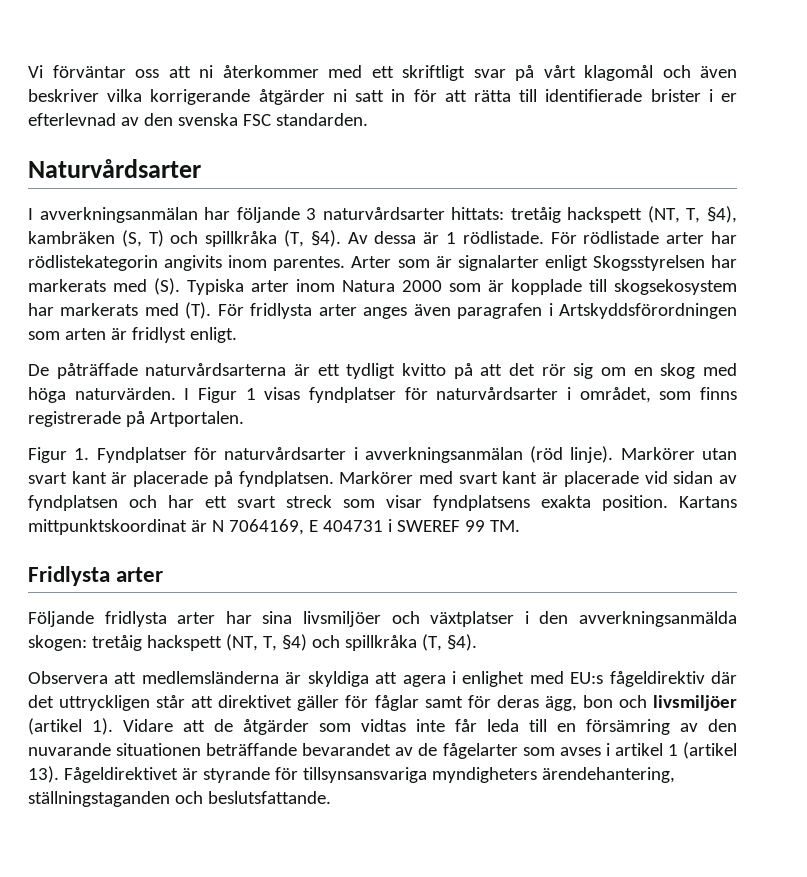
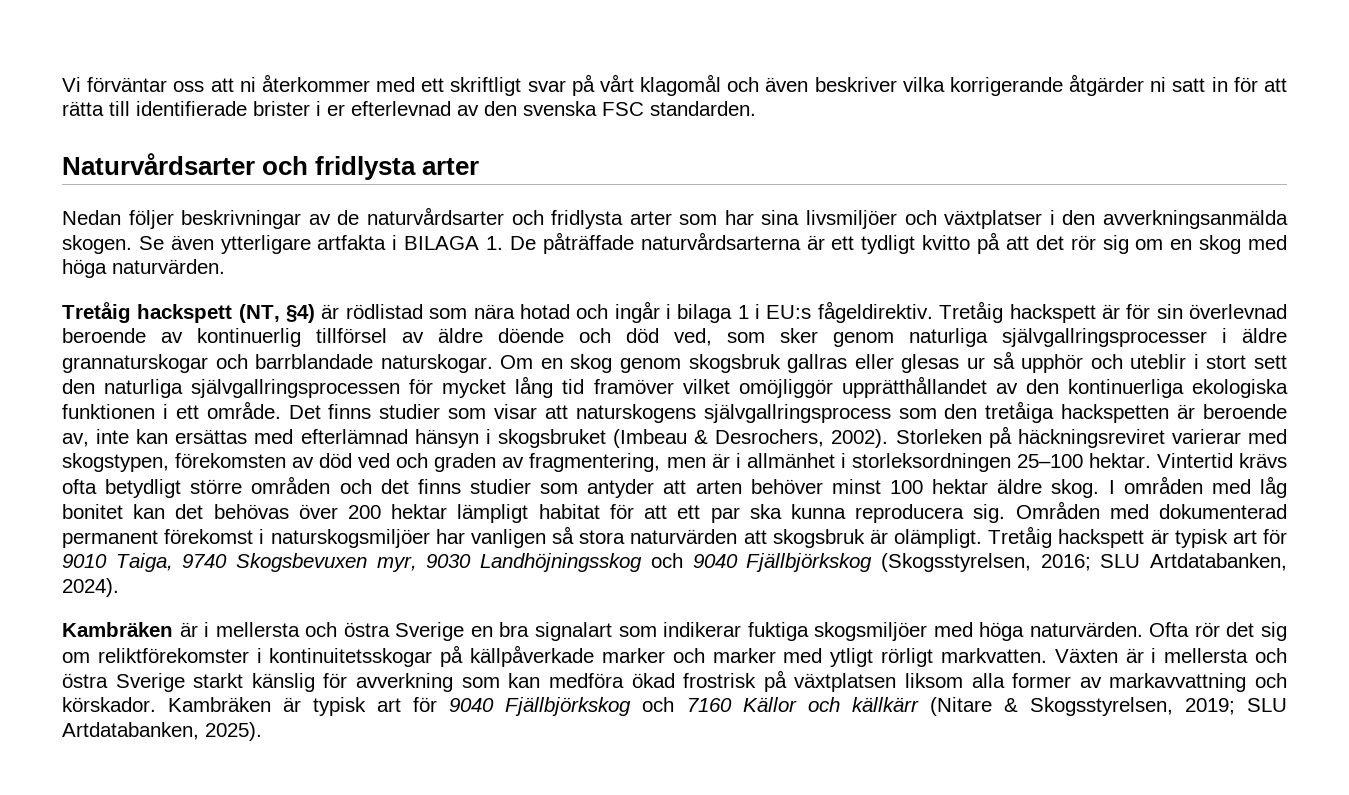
[28,206,737,223] [28,230,737,247] [28,255,738,271] [28,278,737,295] [28,302,737,319] [28,327,237,343] // I avverkningsanmälan har följande 3 naturvårdsarter hittats: tretåig hackspett (NT, T, §4), kambräken (S, T) och spillkråka (T, §4). Av dessa är 1 rödlistade. För rödlistade arter har rödlistekategorin angivits inom parentes. Arter som är signalarter enligt Skogsstyrelsen har markerats med (S). Typiska arter inom Natura 2000 som är kopplade till skogsekosystem har markerats med (T). För fridlysta arter anges även paragrafen i Artskyddsförordningen som arten är fridlyst enligt. // -> [262,156,480,180] [62,207,1288,229] [62,235,504,254] och fridlysta arter // Nedan följer beskrivningar av de naturvårdsarter och fridlysta arter som har sina livsmiljöer och växtplatser i den avverkningsanmälda skogen. Se även ytterligare artfakta i BILAGA 1.
[184,387,737,403] [28,411,244,427] [28,446,737,463] [28,471,737,487] [28,495,737,511] [28,519,520,535] [28,566,164,586] [28,611,738,627] [28,634,477,651] [28,671,737,687] [28,695,737,711] [28,718,737,735] [28,742,738,759] [28,766,675,783] [28,791,331,807] I Figur 1 visas fyndplatser för naturvårdsarter i området, som finns registrerade på Artportalen. // Figur 1. Fyndplatser för naturvårdsarter i avverkningsanmälan (röd linje). Markörer utan svart kant är placerade på fyndplatsen. Markörer med svart kant är placerade vid sidan av fyndplatsen och har ett svart streck som visar fyndplatsens exakta position. Kartans mittpunktskoordinat är N 7064169, E 404731 i SWEREF 99 TM. // Fridlysta arter // Följande fridlysta arter har sina livsmiljöer och växtplatser i den avverkningsanmälda skogen: tretåig hackspett (NT, T, §4) och spillkråka (T, §4). // Observera att medlemsländerna är skyldiga att agera i enlighet med EU:s fågeldirektiv där det uttryckligen står att direktivet gäller för fåglar samt för deras ägg, bon och livsmiljöer (artikel 1). Vidare att de åtgärder som vidtas inte får leda till en försämring av den nuvarande situationen beträffande bevarandet av de fågelarter som avses i artikel 1 (artikel 13). Fågeldirektivet är styrande för tillsynsansvariga myndigheters ärendehantering, ställningstaganden och beslutsfattande. -> [62,301,1287,323] [62,328,1287,347] [62,351,1287,373] [62,376,1288,398] [62,401,1287,423] [62,426,1287,448] [62,453,1287,472] [62,476,1287,498] [62,501,1287,523] [62,526,1287,548] [62,553,1287,572] [62,578,119,597] [62,622,1287,641] [62,645,1287,667] [62,670,1287,692] [62,697,1287,716] [62,722,262,741] // Tretåig hackspett (NT, §4) är rödlistad som nära hotad och ingår i bilaga 1 i EU:s fågeldirektiv. Tretåig hackspett är för sin överlevnad beroende av kontinuerlig tillförsel av äldre döende och död ved, som sker genom naturliga självgallringsprocesser i äldre grannaturskogar och barrblandade naturskogar. Om en skog genom skogsbruk gallras eller glesas ur så upphör och uteblir i stort sett den naturliga självgallringsprocessen för mycket lång tid framöver vilket omöjliggör upprätthållandet av den kontinuerliga ekologiska funktionen i ett område. Det finns studier som visar att naturskogens självgallringsprocess som den tretåiga hackspetten är beroende av, inte kan ersättas med efterlämnad hänsyn i skogsbruket (Imbeau & Desrochers, 2002). Storleken på häckningsreviret varierar med skogstypen, förekomsten av död ved och graden av fragmentering, men är i allmänhet i storleksordningen 25–100 hektar. Vintertid krävs ofta betydligt större områden och det finns studier som antyder att arten behöver minst 100 hektar äldre skog. I områden med låg bonitet kan det behövas över 200 hektar lämpligt habitat för att ett par ska kunna reproducera sig. Områden med dokumenterad permanent förekomst i naturskogsmiljöer har vanligen så stora naturvärden att skogsbruk är olämpligt. Tretåig hackspett är typisk art för 9010 Taiga, 9740 Skogsbevuxen myr, 9030 Landhöjningsskog och 9040 Fjällbjörkskog (Skogsstyrelsen, 2016; SLU Artdatabanken, 2024). // Kambräken är i mellersta och östra Sverige en bra signalart som indikerar fuktiga skogsmiljöer med höga naturvärden. Ofta rör det sig om reliktförekomster i kontinuitetsskogar på källpåverkade marker och marker med ytligt rörligt markvatten. Växten är i mellersta och östra Sverige starkt känslig för avverkning som kan medföra ökad frostrisk på växtplatsen liksom alla former av markavvattning och körskador. Kambräken är typisk art för 9040 Fjällbjörkskog och 7160 Källor och källkärr (Nitare & Skogsstyrelsen, 2019; SLU Artdatabanken, 2025).

